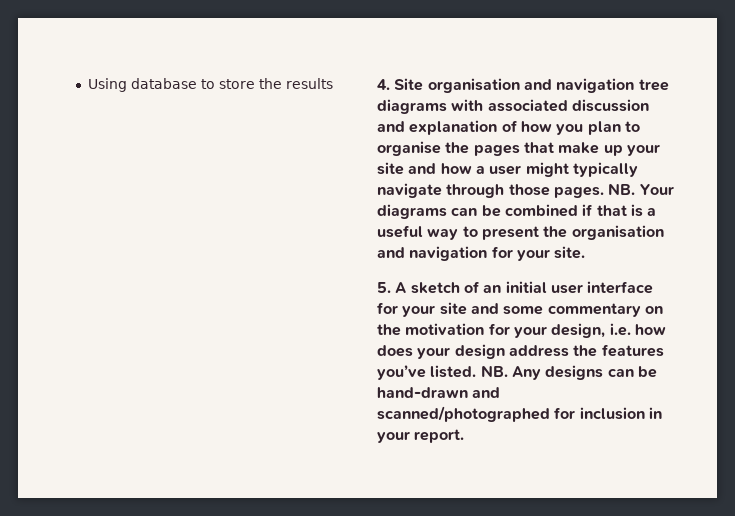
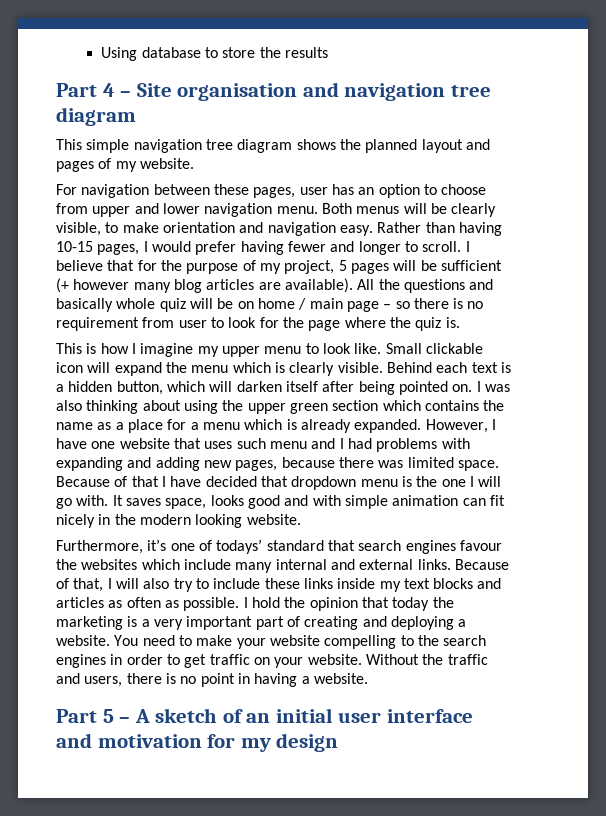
[377,79,390,90] 4. -> [56,83,132,97] Part 4 –
[377,99,649,114] [377,120,640,135] [377,141,660,156] [377,162,638,177] [377,183,674,198] [377,204,657,219] [377,225,664,240] [377,246,586,261] [377,282,391,293] diagrams with associated discussion and explanation of how you plan to organise the pages that make up your site and how a user might typically navigate through those pages. NB. Your diagrams can be combined if that is a useful way to present the organisation and navigation for your site. // 5. -> [56,107,136,126] [56,139,490,153] [56,158,194,172] [56,184,487,198] [56,203,497,217] [56,222,502,236] [56,241,470,255] [56,260,502,274] [56,278,494,293] [56,298,484,312] [56,317,460,331] [56,343,483,357] [56,362,511,376] [56,381,510,395] [56,400,505,414] [56,419,496,433] [56,438,470,452] [56,457,499,471] [56,476,502,490] [56,495,505,509] [56,514,301,528] [56,539,502,554] [56,559,509,573] [56,578,502,592] [56,597,454,611] [56,616,467,630] [56,635,487,649] [56,654,488,668] [56,673,368,687] [56,709,131,723] diagram // This simple navigation tree diagram shows the planned layout and pages of my website. // For navigation between these pages, user has an option to choose from upper and lower navigation menu. Both menus will be clearly visible, to make orientation and navigation easy. Rather than having 10-15 pages, I would prefer having fewer and longer to scroll. I believe that for the purpose of my project, 5 pages will be sufficient (+ however many blog articles are available). All the questions and basically whole quiz will be on home / main page – so there is no requirement from user to look for the page where the quiz is. // This is how I imagine my upper menu to look like. Small clickable icon will expand the menu which is clearly visible. Behind each text is a hidden button, which will darken itself after being pointed on. I was also thinking about using the upper green section which contains the name as a place for a menu which is already expanded. However, I have one website that uses such menu and I had problems with expanding and adding new pages, because there was limited space. Because of that I have decided that dropdown menu is the one I will go with. It saves space, looks good and with simple animation can fit nicely in the modern looking website. // Furthermore, it’s one of todays’ standard that search engines favour the websites which include many internal and external links. Because of that, I will also try to include these links inside my text blocks and articles as often as possible. I hold the opinion that today the marketing is a very important part of creating and deploying a website. You need to make your website compelling to the search engines in order to get traffic on your website. Without the traffic and users, there is no point in having a website. // Part 5 –
[377,302,663,317] [377,323,666,338] [377,344,664,359] [377,365,657,380] [377,387,501,398] [377,406,662,422] [377,429,465,443] for your site and some commentary on the motivation for your design, i.e. how does your design address the features you’ve listed. NB. Any designs can be hand-drawn and scanned/photographed for inclusion in your report. -> [56,733,339,752] and motivation for my design

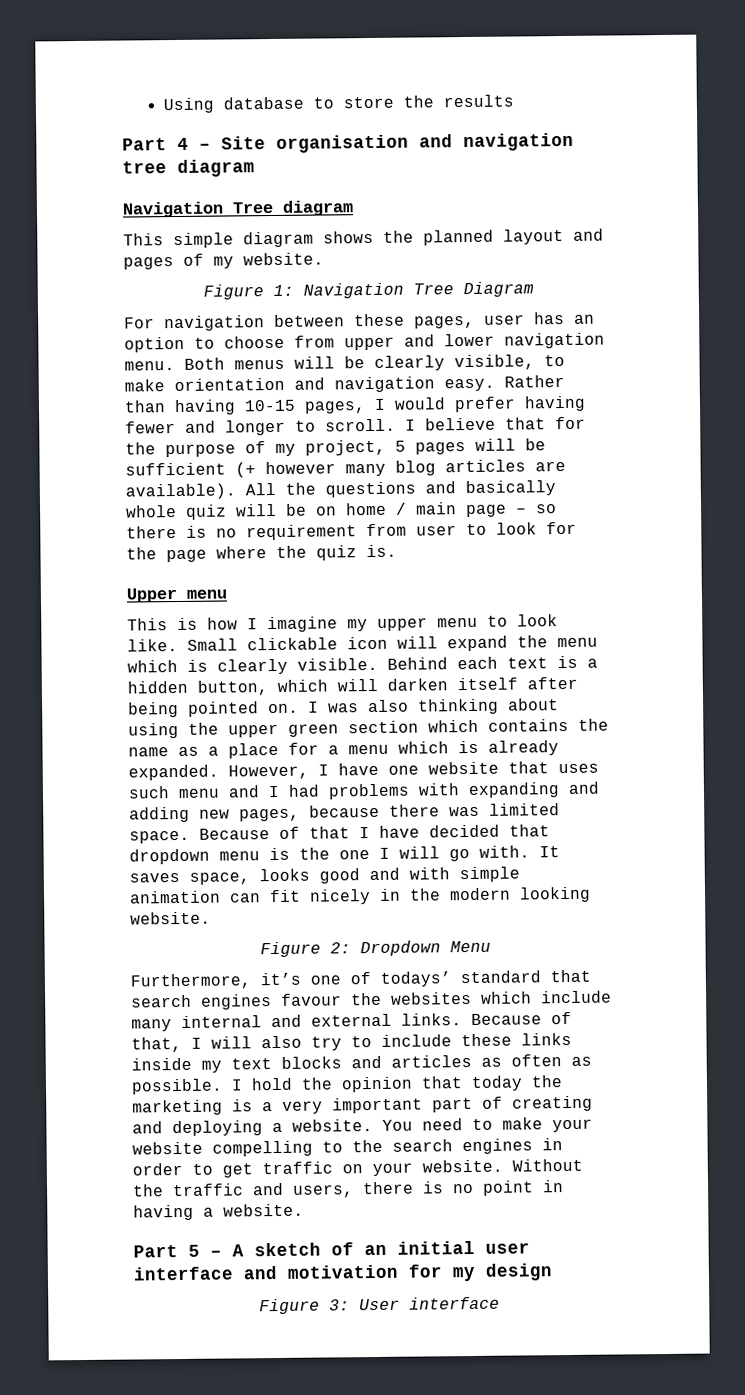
(136, 116) none -> [122,200,354,218] // Navigation Tree diagram
[133,139,233,153] navigation tree -> (234, 240) none
(194, 163) none -> [202,281,534,300] // Figure 1: Navigation Tree Diagram
(460, 322) none -> [126,588,227,603] // Upper menu
(301, 519) none -> [259,940,491,958] // Figure 2: Dropdown Menu
(339, 742) none -> [258,1296,500,1315] // Figure 3: User interface

